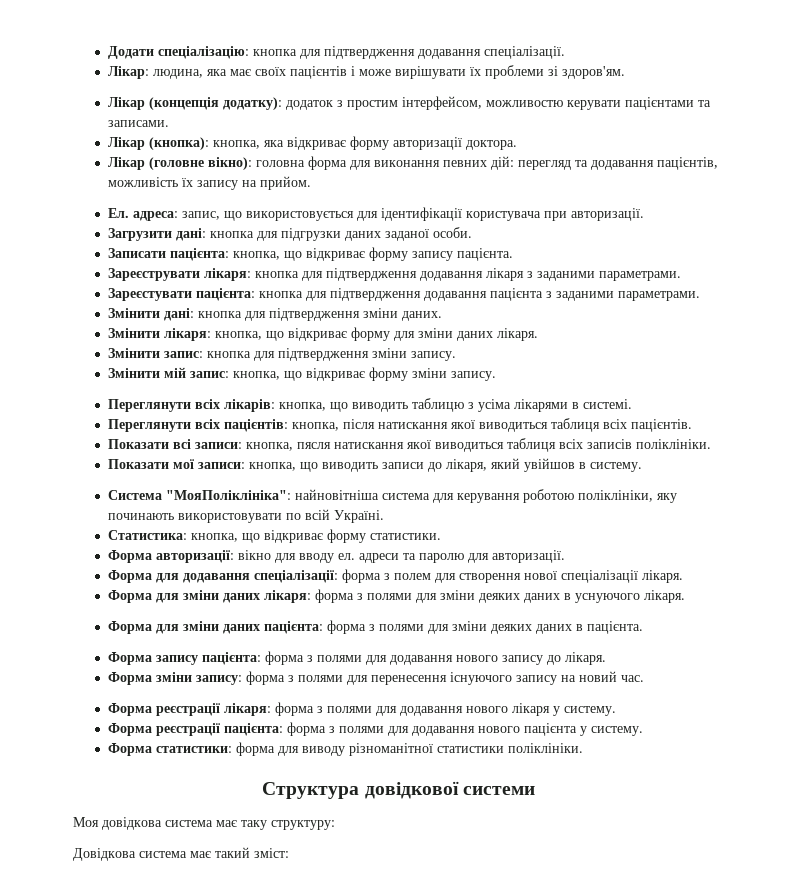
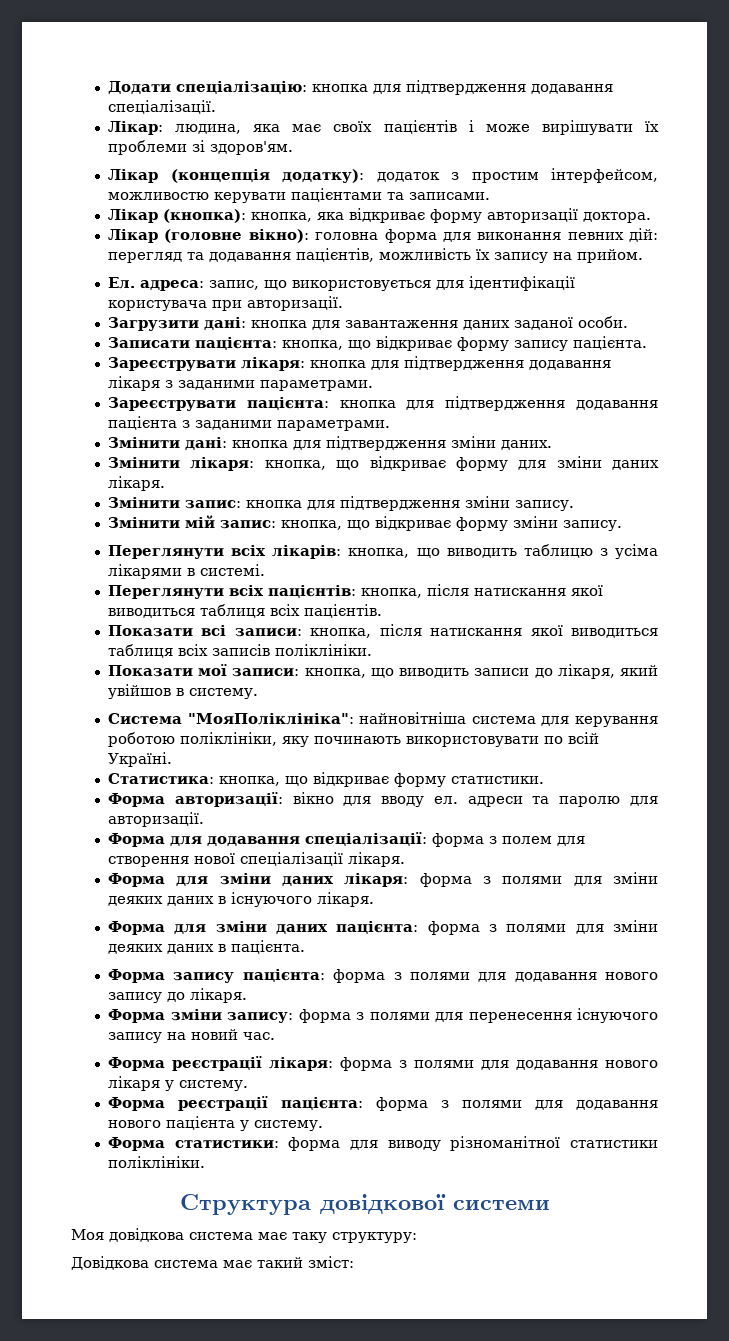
[281,228,342,241] підгрузки -> [345,320,459,328] завантаження
[108,288,193,301] Зареєстувати -> [108,397,237,411] Зареєструвати
[297,442,332,449] пясля -> [379,624,422,636] після
[575,593,641,603] уснуючого -> [231,892,313,907] існуючого

